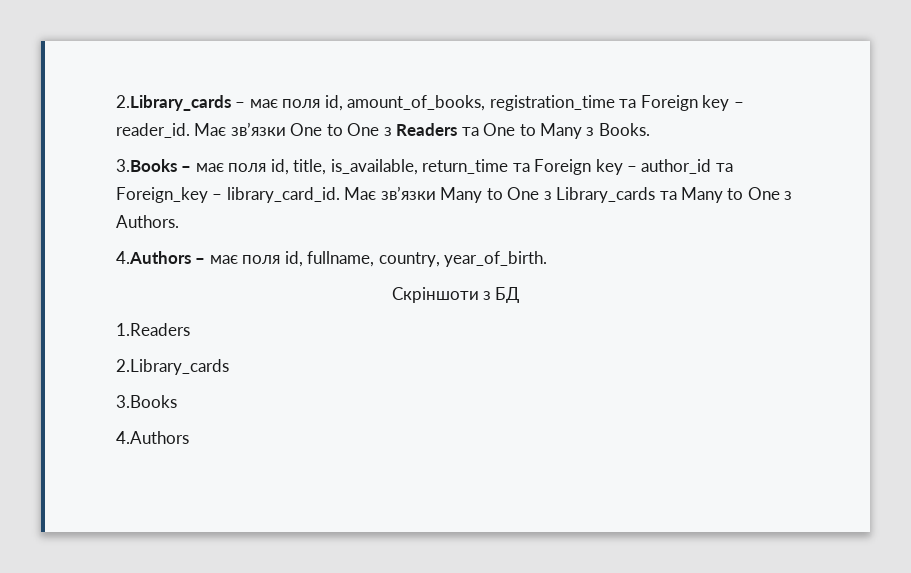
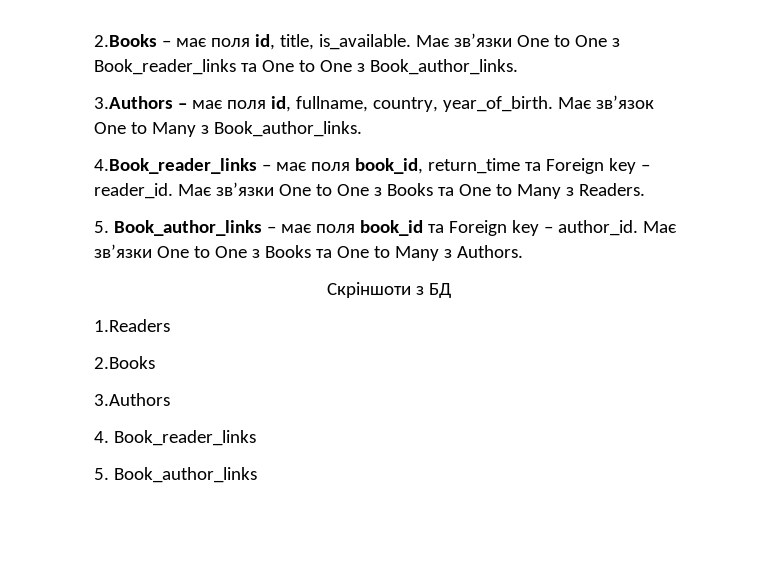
[116,95,615,111] 2.Library_cards – має поля id, amount_of_books, registration_time -> [94,33,620,50] [94,59,518,75] [94,95,654,112] [94,121,362,137] [94,158,520,174] 2.Books – має поля id, title, is_available. Має зв’язки One to One з Book_reader_links та One to One з Book_author_links. // 3.Authors – має поля id, fullname, country, year_of_birth. Має зв’язок One to Many з Book_author_links. // 4.Book_reader_links – має поля book_id, return_time
[396,123,650,139] [116,159,733,175] [116,186,793,203] [116,215,179,228] [116,251,548,267] [391,287,520,303] [116,323,190,336] [116,359,229,375] [116,395,177,408] [116,431,189,444] Readers та One to Many з Books. // 3.Books – має поля id, title, is_available, return_time та Foreign key – author_id та Foreign_key – library_card_id. Має зв’язки Many to One з Library_cards та Many to One з Authors. // 4.Authors – має поля id, fullname, country, year_of_birth. // Скріншоти з БД // 1.Readers // 2.Library_cards // 3.Books // 4.Authors -> [386,183,645,199] [94,220,677,236] [94,244,523,261] [326,282,451,298] [94,319,170,332] [94,356,155,369] [94,393,170,406] [94,430,256,446] [94,467,257,483] Books та One to Many з Readers. // 5. Book_author_links – має поля book_id та Foreign key – author_id. Має зв’язки One to One з Books та One to Many з Authors. // Скріншоти з БД // 1.Readers // 2.Books // 3.Authors // 4. Book_reader_links // 5. Book_author_links

